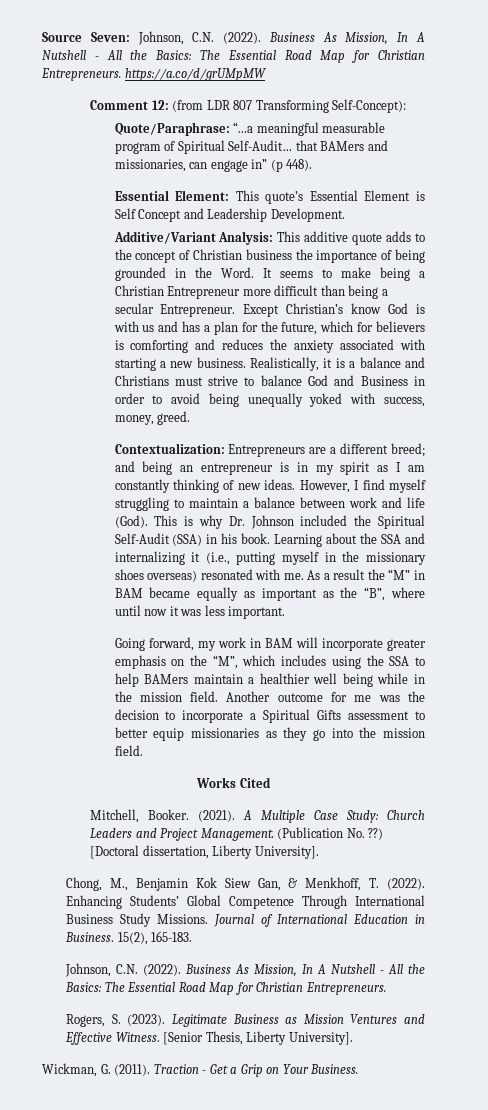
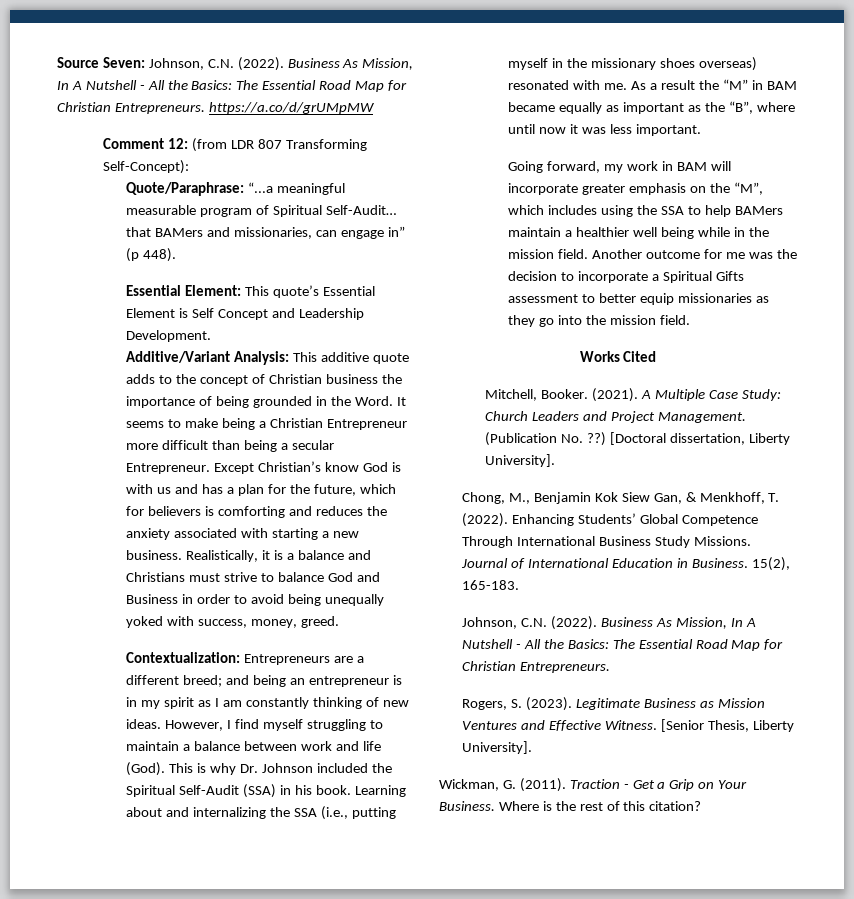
[360,533,425,544] [114,551,201,565] the SSA and internalizing it -> [166,807,317,819] and internalizing the SSA
(359, 1069) none -> [498,801,702,811] Where is the rest of this citation?

